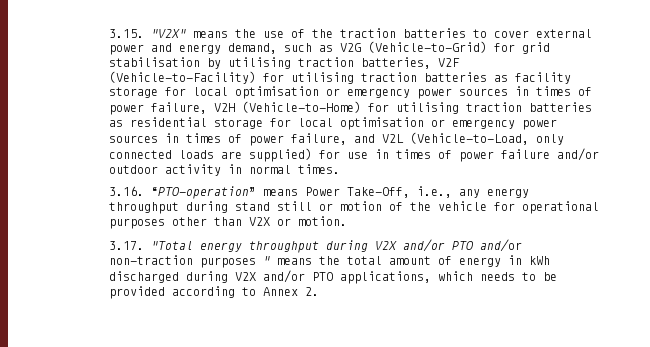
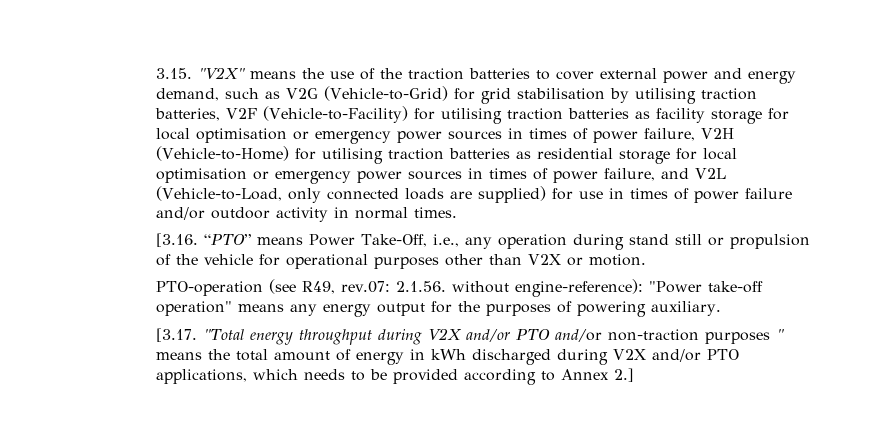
[108,186,256,199] 3.16. “PTO-operation” -> [155,233,251,247] [3.16. “PTO”
[486,188,529,198] [108,202,179,214] energy throughput -> [497,234,567,249] operation
[339,201,382,211] motion -> [729,234,810,249] propulsion
[108,241,144,250] 3.17. -> [155,279,763,297] [155,301,721,317] [155,328,197,342] PTO-operation (see R49, rev.07: 2.1.56. without engine-reference): "Power take-off operation" means any energy output for the purposes of powering auxiliary. // [3.17.
[304,287,319,296] 2. -> [613,368,634,382] 2.]

